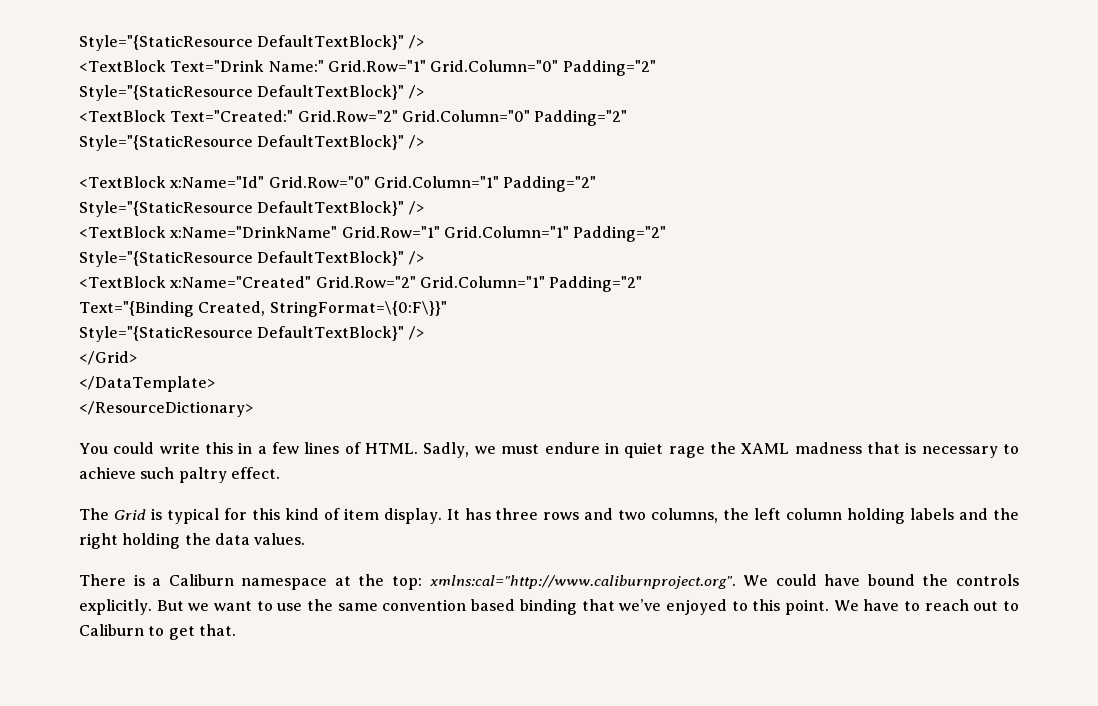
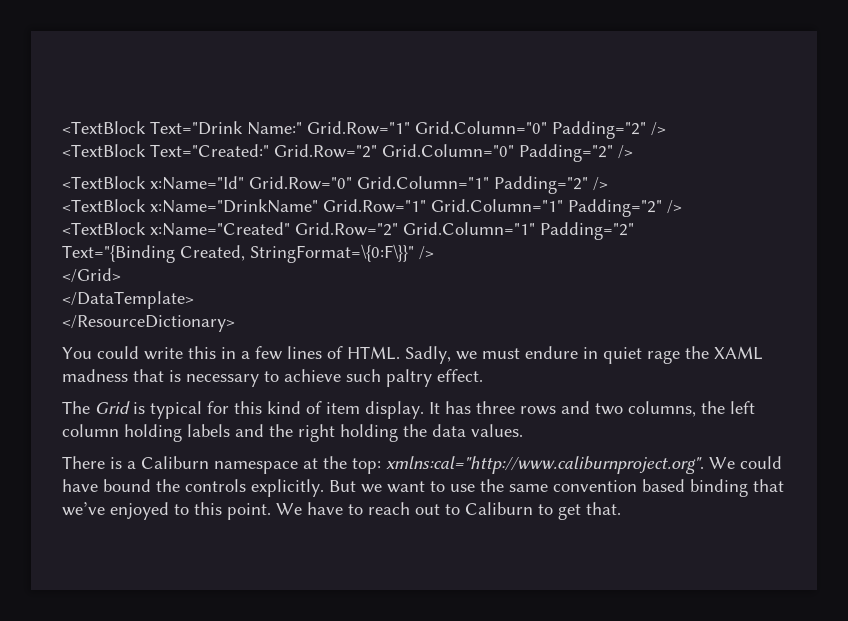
[79,35,424,51] Style="{StaticResource DefaultTextBlock}" /> // -> (62, 127) none
[79,85,405,101] // Style="{StaticResource DefaultTextBlock}" -> (646, 130) none
[79,135,405,151] // Style="{StaticResource DefaultTextBlock}" -> (613, 153) none
[79,201,405,217] // Style="{StaticResource DefaultTextBlock}" -> (588, 185) none
[79,251,405,267] // Style="{StaticResource DefaultTextBlock}" -> (662, 208) none
[79,326,405,342] // Style="{StaticResource DefaultTextBlock}" -> (414, 253) none

